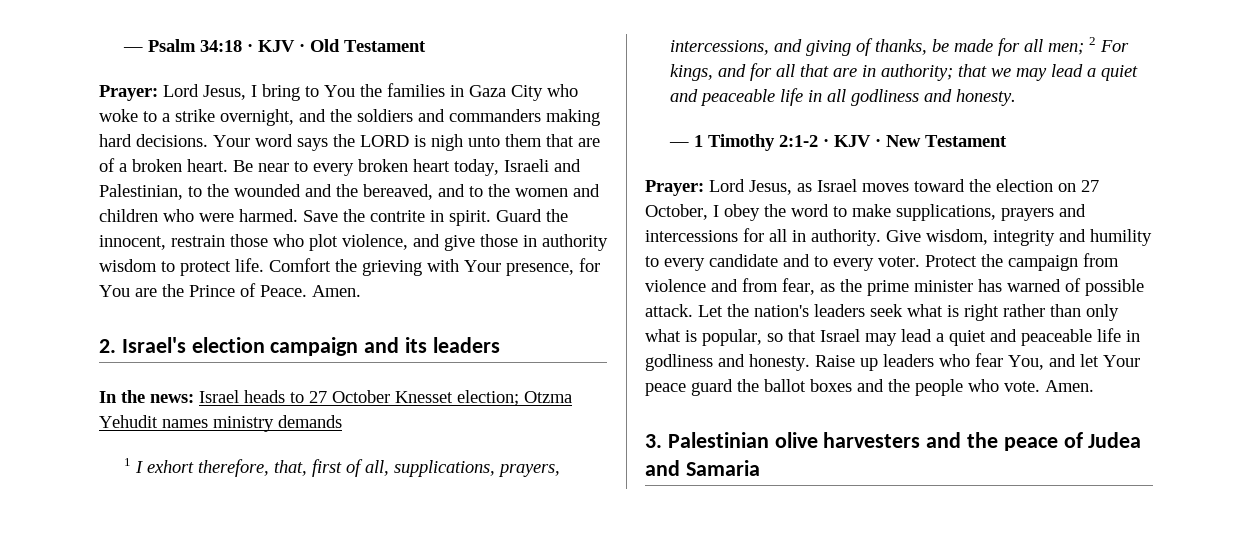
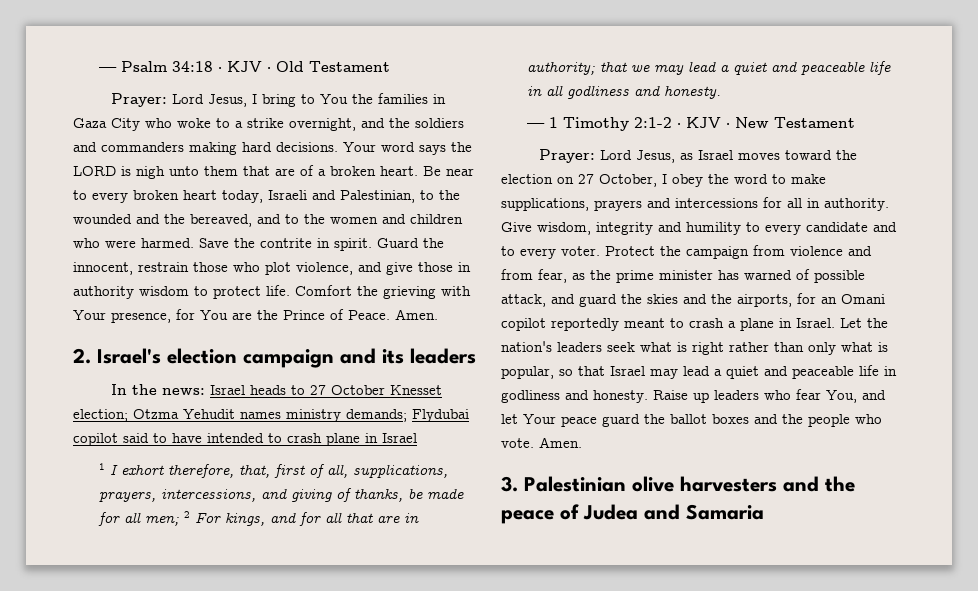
[278,415,342,428] demands -> [346,409,469,422] [73,433,417,446] demands; Flydubai copilot said to have intended to crash plane in Israel
[645,304,693,317] attack. -> [501,293,885,307] [501,318,835,331] attack, and guard the skies and the airports, for an Omani copilot reportedly meant to crash a plane in Israel.

